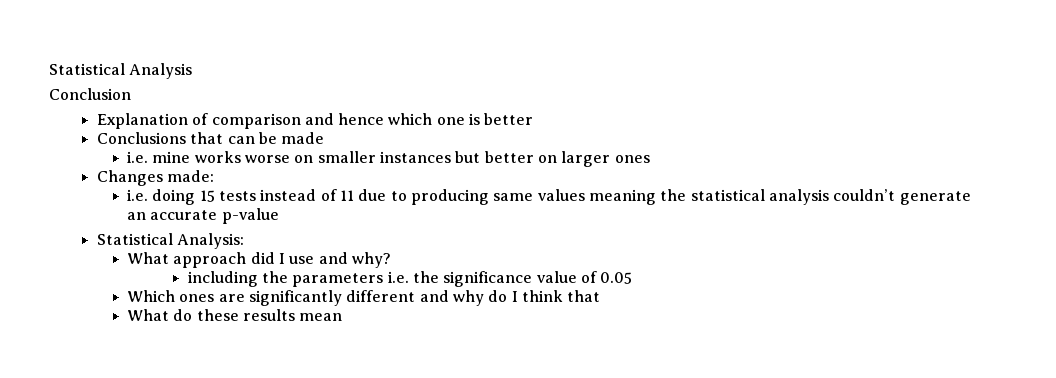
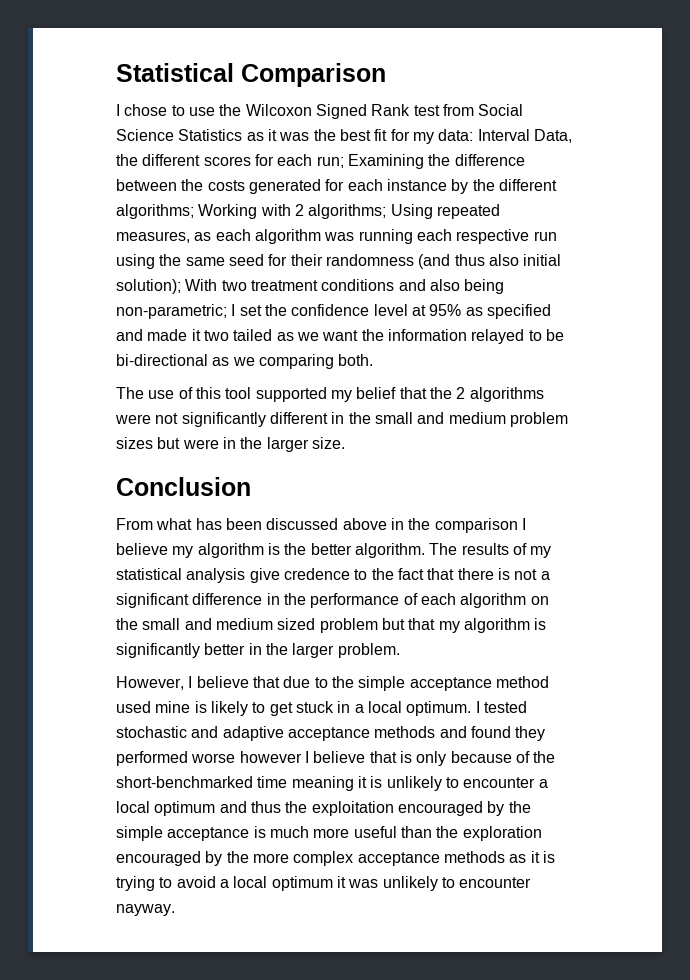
[49,63,193,79] [49,88,131,100] [96,113,534,129] [96,132,325,144] [127,151,650,167] [96,170,215,186] [127,189,971,205] [127,208,279,224] [96,233,245,249] [127,252,392,268] [187,271,633,287] [127,290,601,306] [127,309,343,321] Statistical Analysis // Conclusion // Explanation of comparison and hence which one is better // Conclusions that can be made // i.e. mine works worse on smaller instances but better on larger ones // Changes made: // i.e. doing 15 tests instead of 11 due to producing same values meaning the statistical analysis couldn’t generate an accurate p-value // Statistical Analysis: // What approach did I use and why? // including the parameters i.e. the significance value of 0.05 // Which ones are significantly different and why do I think that // What do these results mean -> [116,63,386,87] [116,104,524,119] [116,129,572,144] [116,154,525,169] [116,179,557,194] [116,204,500,219] [116,229,557,244] [116,254,562,269] [116,279,505,294] [116,304,551,319] [116,329,564,344] [116,354,374,369] [116,387,544,402] [115,412,568,427] [116,437,345,452] [116,477,251,496] [116,518,526,533] [116,543,552,558] [116,568,550,583] [116,593,549,608] [116,618,547,633] [116,643,400,658] [116,676,549,691] [116,701,527,716] [116,726,546,741] [116,751,556,766] [116,776,548,791] [116,801,531,816] [116,826,542,841] [116,851,555,866] [116,876,532,891] [116,904,175,916] Statistical Comparison // I chose to use the Wilcoxon Signed Rank test from Social Science Statistics as it was the best fit for my data: Interval Data, the different scores for each run; Examining the difference between the costs generated for each instance by the different algorithms; Working with 2 algorithms; Using repeated measures, as each algorithm was running each respective run using the same seed for their randomness (and thus also initial solution); With two treatment conditions and also being non-parametric; I set the confidence level at 95% as specified and made it two tailed as we want the information relayed to be bi-directional as we comparing both. // The use of this tool supported my belief that the 2 algorithms were not significantly different in the small and medium problem sizes but were in the larger size. // Conclusion // From what has been discussed above in the comparison I believe my algorithm is the better algorithm. The results of my statistical analysis give credence to the fact that there is not a significant difference in the performance of each algorithm on the small and medium sized problem but that my algorithm is significantly better in the larger problem. // However, I believe that due to the simple acceptance method used mine is likely to get stuck in a local optimum. I tested stochastic and adaptive acceptance methods and found they performed worse however I believe that is only because of the short-benchmarked time meaning it is unlikely to encounter a local optimum and thus the exploitation encouraged by the simple acceptance is much more useful than the exploration encouraged by the more complex acceptance methods as it is trying to avoid a local optimum it was unlikely to encounter nayway.

